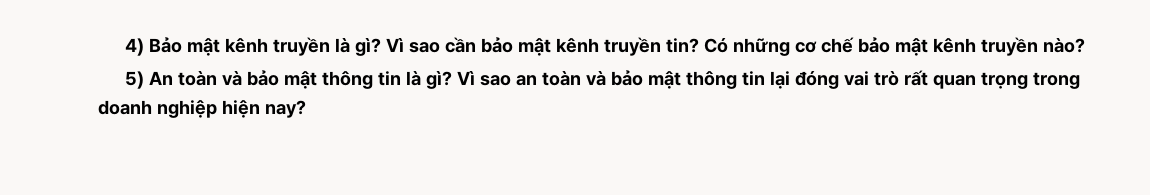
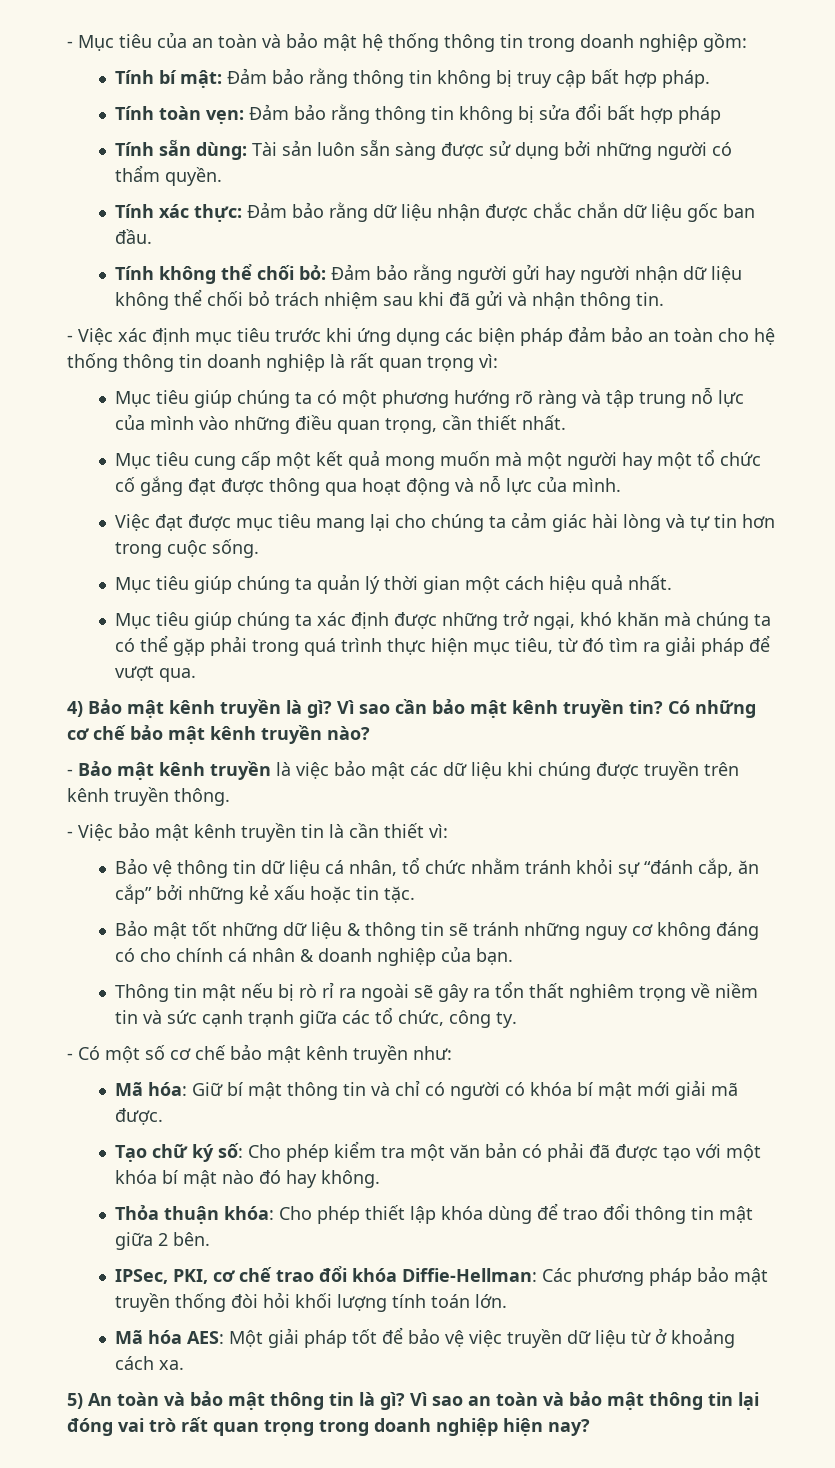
(124, 47) none -> [67,32,747,52] [114,68,710,88] [114,103,721,124] [114,139,732,160] [114,165,222,186] [114,202,755,222] [114,229,152,244] [114,264,742,284] [114,289,664,310] [67,326,775,346] [67,353,498,372] [114,387,744,408] [114,414,566,434] [114,449,761,470] [114,475,621,496] [114,512,775,532] [114,539,259,558] [114,574,672,594] [114,610,771,630] [114,635,770,656] [114,666,196,682] - Mục tiêu của an toàn và bảo mật hệ thống thông tin trong doanh nghiệp gồm: // Tính bí mật: Đảm bảo rằng thông tin không bị truy cập bất hợp pháp. // Tính toàn vẹn: Đảm bảo rằng thông tin không bị sửa đổi bất hợp pháp // Tính sẵn dùng: Tài sản luôn sẵn sàng được sử dụng bởi những người có thẩm quyền. // Tính xác thực: Đảm bảo rằng dữ liệu nhận được chắc chắn dữ liệu gốc ban đầu. // Tính không thể chối bỏ: Đảm bảo rằng người gửi hay người nhận dữ liệu không thể chối bỏ trách nhiệm sau khi đã gửi và nhận thông tin. // - Việc xác định mục tiêu trước khi ứng dụng các biện pháp đảm bảo an toàn cho hệ thống thông tin doanh nghiệp là rất quan trọng vì: // Mục tiêu giúp chúng ta có một phương hướng rõ ràng và tập trung nỗ lực của mình vào những điều quan trọng, cần thiết nhất. // Mục tiêu cung cấp một kết quả mong muốn mà một người hay một tổ chức cố gắng đạt được thông qua hoạt động và nỗ lực của mình. // Việc đạt được mục tiêu mang lại cho chúng ta cảm giác hài lòng và tự tin hơn trong cuộc sống. // Mục tiêu giúp chúng ta quản lý thời gian một cách hiệu quả nhất. // Mục tiêu giúp chúng ta xác định được những trở ngại, khó khăn mà chúng ta có thể gặp phải trong quá trình thực hiện mục tiêu, từ đó tìm ra giải pháp để vượt qua. //
(1085, 45) none -> [67,760,739,780] [67,787,230,806] [67,822,448,842] [114,857,759,878] [114,884,415,904] [114,920,759,940] [114,946,513,966] [114,981,758,1002] [114,1007,517,1028] [67,1044,452,1064] [114,1080,738,1100] [114,1108,163,1125] [114,1141,761,1162] [114,1170,380,1188] [114,1203,753,1224] [114,1232,210,1250] [114,1266,768,1286] [114,1292,507,1312] [114,1327,735,1348] [114,1356,184,1370] // - Bảo mật kênh truyền là việc bảo mật các dữ liệu khi chúng được truyền trên kênh truyền thông. // - Việc bảo mật kênh truyền tin là cần thiết vì: // Bảo vệ thông tin dữ liệu cá nhân, tổ chức nhằm tránh khỏi sự “đánh cắp, ăn cắp” bởi những kẻ xấu hoặc tin tặc. // Bảo mật tốt những dữ liệu & thông tin sẽ tránh những nguy cơ không đáng có cho chính cá nhân & doanh nghiệp của bạn. // Thông tin mật nếu bị rò rỉ ra ngoài sẽ gây ra tổn thất nghiêm trọng về niềm tin và sức cạnh trạnh giữa các tổ chức, công ty. // - Có một số cơ chế bảo mật kênh truyền như: // Mã hóa: Giữ bí mật thông tin và chỉ có người có khóa bí mật mới giải mã được. // Tạo chữ ký số: Cho phép kiểm tra một văn bản có phải đã được tạo với một khóa bí mật nào đó hay không. // Thỏa thuận khóa: Cho phép thiết lập khóa dùng để trao đổi thông tin mật giữa 2 bên. // IPSec, PKI, cơ chế trao đổi khóa Diffie-Hellman: Các phương pháp bảo mật truyền thống đòi hỏi khối lượng tính toán lớn. // Mã hóa AES: Một giải pháp tốt để bảo vệ việc truyền dữ liệu từ ở khoảng cách xa.

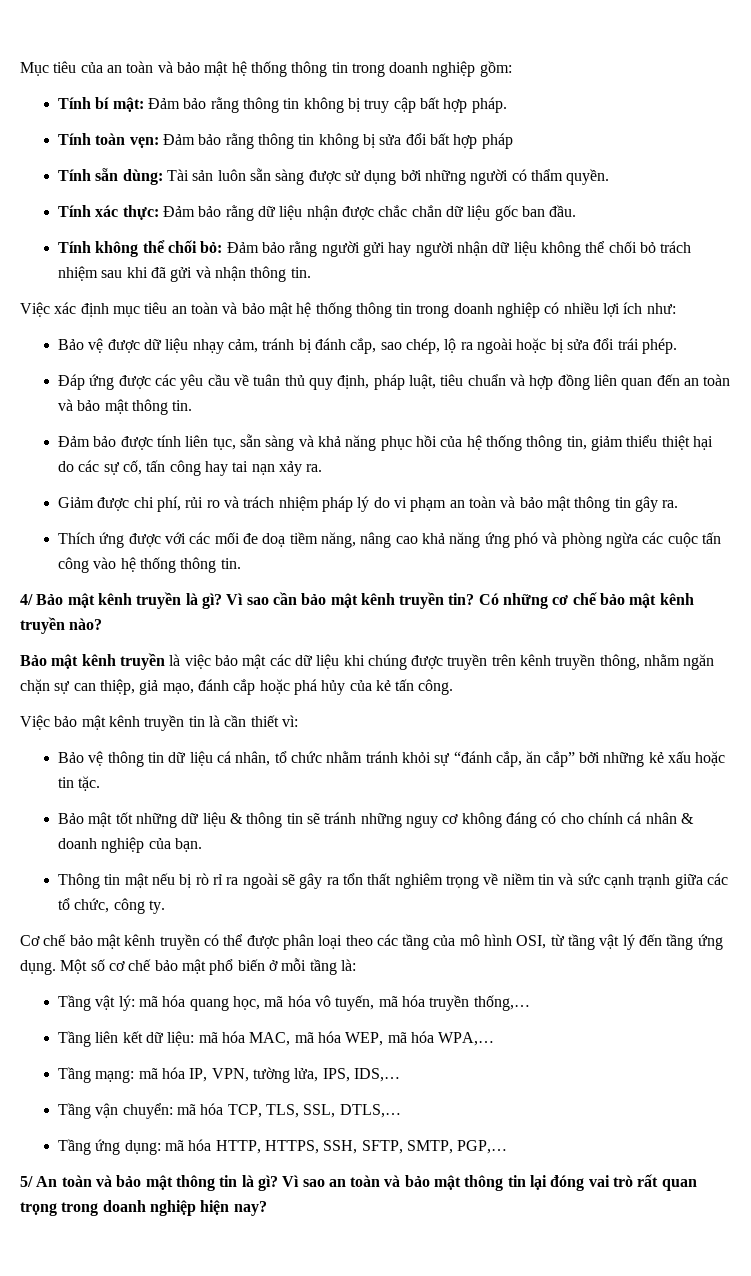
[67,41,73,48] - -> (20, 69) none
[67,335,73,342] - -> (311, 272) none
[275,326,775,346] [67,353,498,372] [114,387,744,408] [114,414,566,434] [114,449,761,470] [114,475,621,496] [114,512,775,532] [114,539,259,558] [114,574,672,594] [114,610,771,630] [114,635,770,656] [114,666,196,682] [67,701,83,717] trước khi ứng dụng các biện pháp đảm bảo an toàn cho hệ thống thông tin doanh nghiệp là rất quan trọng vì: // Mục tiêu giúp chúng ta có một phương hướng rõ ràng và tập trung nỗ lực của mình vào những điều quan trọng, cần thiết nhất. // Mục tiêu cung cấp một kết quả mong muốn mà một người hay một tổ chức cố gắng đạt được thông qua hoạt động và nỗ lực của mình. // Việc đạt được mục tiêu mang lại cho chúng ta cảm giác hài lòng và tự tin hơn trong cuộc sống. // Mục tiêu giúp chúng ta quản lý thời gian một cách hiệu quả nhất. // Mục tiêu giúp chúng ta xác định được những trở ngại, khó khăn mà chúng ta có thể gặp phải trong quá trình thực hiện mục tiêu, từ đó tìm ra giải pháp để vượt qua. // 4) -> [171,302,676,318] [58,338,677,354] [58,374,731,390] [58,399,193,415] [58,434,713,451] [58,460,323,476] [58,496,679,512] [58,532,721,548] [58,557,241,573] [20,594,33,605] an toàn và bảo mật hệ thống thông tin trong doanh nghiệp có nhiều lợi ích như: // Bảo vệ được dữ liệu nhạy cảm, tránh bị đánh cắp, sao chép, lộ ra ngoài hoặc bị sửa đổi trái phép. // Đáp ứng được các yêu cầu về tuân thủ quy định, pháp luật, tiêu chuẩn và hợp đồng liên quan đến an toàn và bảo mật thông tin. // Đảm bảo được tính liên tục, sẵn sàng và khả năng phục hồi của hệ thống thông tin, giảm thiểu thiệt hại do các sự cố, tấn công hay tai nạn xảy ra. // Giảm được chi phí, rủi ro và trách nhiệm pháp lý do vi phạm an toàn và bảo mật thông tin gây ra. // Thích ứng được với các mối đe doạ tiềm năng, nâng cao khả năng ứng phó và phòng ngừa các cuộc tấn công vào hệ thống thông tin. // 4/
[67,769,73,776] - -> (103, 624) none
[174,788,230,806] [67,831,73,838] thông. // - -> [599,654,715,670] [20,679,454,695] thông, nhằm ngăn chặn sự can thiệp, giả mạo, đánh cắp hoặc phá hủy của kẻ tấn công. //
[67,1046,140,1063] - Có một -> [20,934,723,950] [20,959,88,975] Cơ chế bảo mật kênh truyền có thể được phân loại theo các tầng của mô hình OSI, từ tầng vật lý đến tầng ứng dụng. Một
[306,1045,452,1064] [114,1080,738,1100] [114,1108,163,1125] [114,1141,761,1162] [114,1170,380,1188] [114,1203,753,1224] [114,1232,210,1250] [114,1266,768,1286] [114,1292,507,1312] [114,1327,735,1348] [114,1356,184,1370] [67,1393,83,1409] kênh truyền như: // Mã hóa: Giữ bí mật thông tin và chỉ có người có khóa bí mật mới giải mã được. // Tạo chữ ký số: Cho phép kiểm tra một văn bản có phải đã được tạo với một khóa bí mật nào đó hay không. // Thỏa thuận khóa: Cho phép thiết lập khóa dùng để trao đổi thông tin mật giữa 2 bên. // IPSec, PKI, cơ chế trao đổi khóa Diffie-Hellman: Các phương pháp bảo mật truyền thống đòi hỏi khối lượng tính toán lớn. // Mã hóa AES: Một giải pháp tốt để bảo vệ việc truyền dữ liệu từ ở khoảng cách xa. // 5) -> [209,958,356,975] [58,995,530,1011] [58,1031,495,1047] [58,1067,401,1083] [58,1103,401,1119] [58,1139,508,1155] [20,1176,33,1187] phổ biến ở mỗi tầng là: // Tầng vật lý: mã hóa quang học, mã hóa vô tuyến, mã hóa truyền thống,… // Tầng liên kết dữ liệu: mã hóa MAC, mã hóa WEP, mã hóa WPA,… // Tầng mạng: mã hóa IP, VPN, tường lửa, IPS, IDS,… // Tầng vận chuyển: mã hóa TCP, TLS, SSL, DTLS,… // Tầng ứng dụng: mã hóa HTTP, HTTPS, SSH, SFTP, SMTP, PGP,… // 5/

